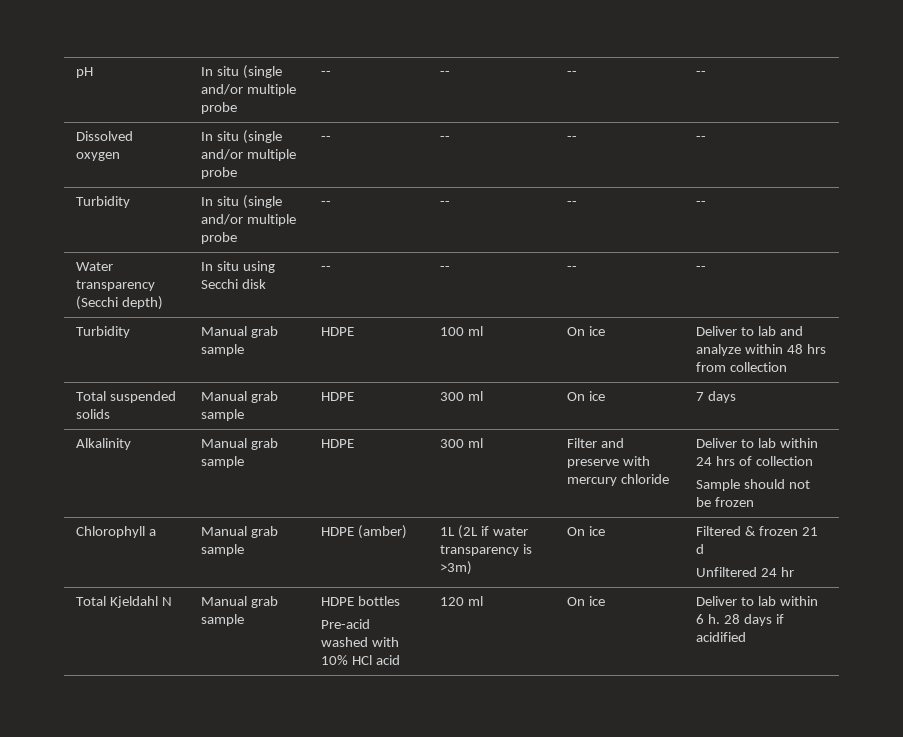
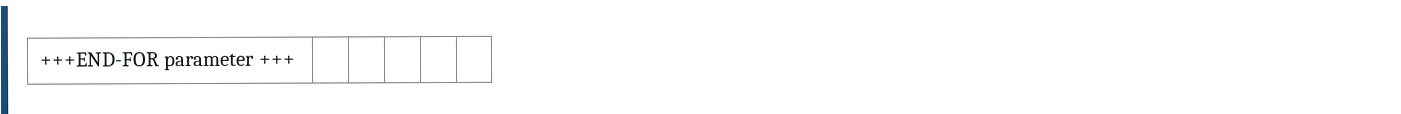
[75,67,93,78] [200,65,282,79] [200,84,296,96] [200,102,237,114] [320,71,331,76] [439,71,450,76] [566,71,577,76] [695,71,706,76] [75,131,133,141] [75,152,120,161] [200,130,282,144] [200,149,296,161] [200,167,237,179] [320,136,331,141] [439,136,450,141] [566,136,577,141] [695,136,706,141] [75,196,130,208] [200,195,282,209] [200,214,296,226] [200,232,237,244] [320,201,331,206] [439,201,450,206] [566,201,577,206] [695,201,706,206] [75,262,113,271] [75,280,155,291] [75,296,163,310] [200,261,275,273] [200,279,266,289] [320,266,331,271] [439,266,450,271] [566,266,577,271] [695,266,706,271] [75,326,130,338] [200,326,278,338] [200,344,244,356] [320,327,354,336] [439,326,483,336] [566,326,605,336] [695,326,803,336] [695,344,826,356] [695,362,787,372] [75,391,176,403] [75,409,110,419] [200,391,278,403] [200,409,244,421] [320,392,354,401] [439,391,483,401] [566,391,605,401] [695,391,736,403] [75,438,131,450] [200,438,278,450] [200,456,244,468] [320,439,354,448] [439,438,483,448] [566,438,624,448] [566,456,650,468] [566,474,669,486] [695,438,818,448] [695,456,813,466] [695,479,810,491] [695,497,754,507] [75,526,156,538] [200,526,278,538] [200,544,244,556] [320,525,407,539] [439,525,528,539] [439,544,532,556] [439,561,472,575] [566,526,605,536] [695,526,818,536] [695,544,704,554] [695,567,794,577] [75,596,172,608] [200,596,278,608] [200,614,244,626] [320,596,400,606] [320,619,370,629] [320,637,399,647] [320,655,400,665] [439,596,483,606] [566,596,605,606] [695,596,818,606] [695,614,784,626] [695,632,746,642] pH | In situ (single and/or multiple probe | -- | -- | -- | -- // Dissolved oxygen | In situ (single and/or multiple probe | -- | -- | -- | -- // Turbidity | In situ (single and/or multiple probe | -- | -- | -- | -- // Water transparency (Secchi depth) | In situ using Secchi disk | -- | -- | -- | -- // Turbidity | Manual grab sample | HDPE | 100 ml | On ice | Deliver to lab and analyze within 48 hrs from collection // Total suspended solids | Manual grab sample | HDPE | 300 ml | On ice | 7 days // Alkalinity | Manual grab sample | HDPE | 300 ml | Filter and preserve with mercury chloride | Deliver to lab within 24 hrs of collection // Sample should not be frozen // Chlorophyll a | Manual grab sample | HDPE (amber) | 1L (2L if water transparency is >3m) | On ice | Filtered & frozen 21 d // Unfiltered 24 hr // Total Kjeldahl N | Manual grab sample | HDPE bottles // Pre-acid washed with 10% HCl acid | 120 ml | On ice | Deliver to lab within 6 h. 28 days if acidified -> [38,52,296,71] +++END-FOR parameter +++ | | | | |

